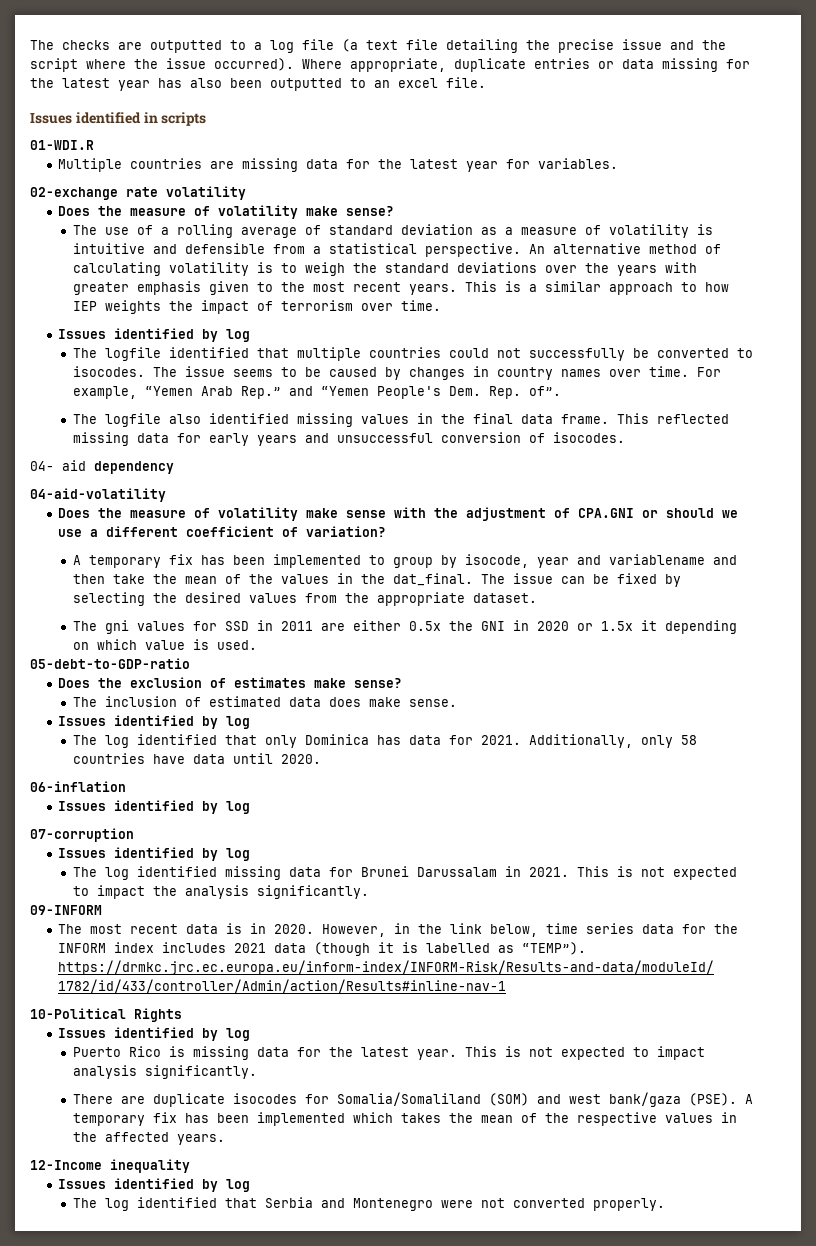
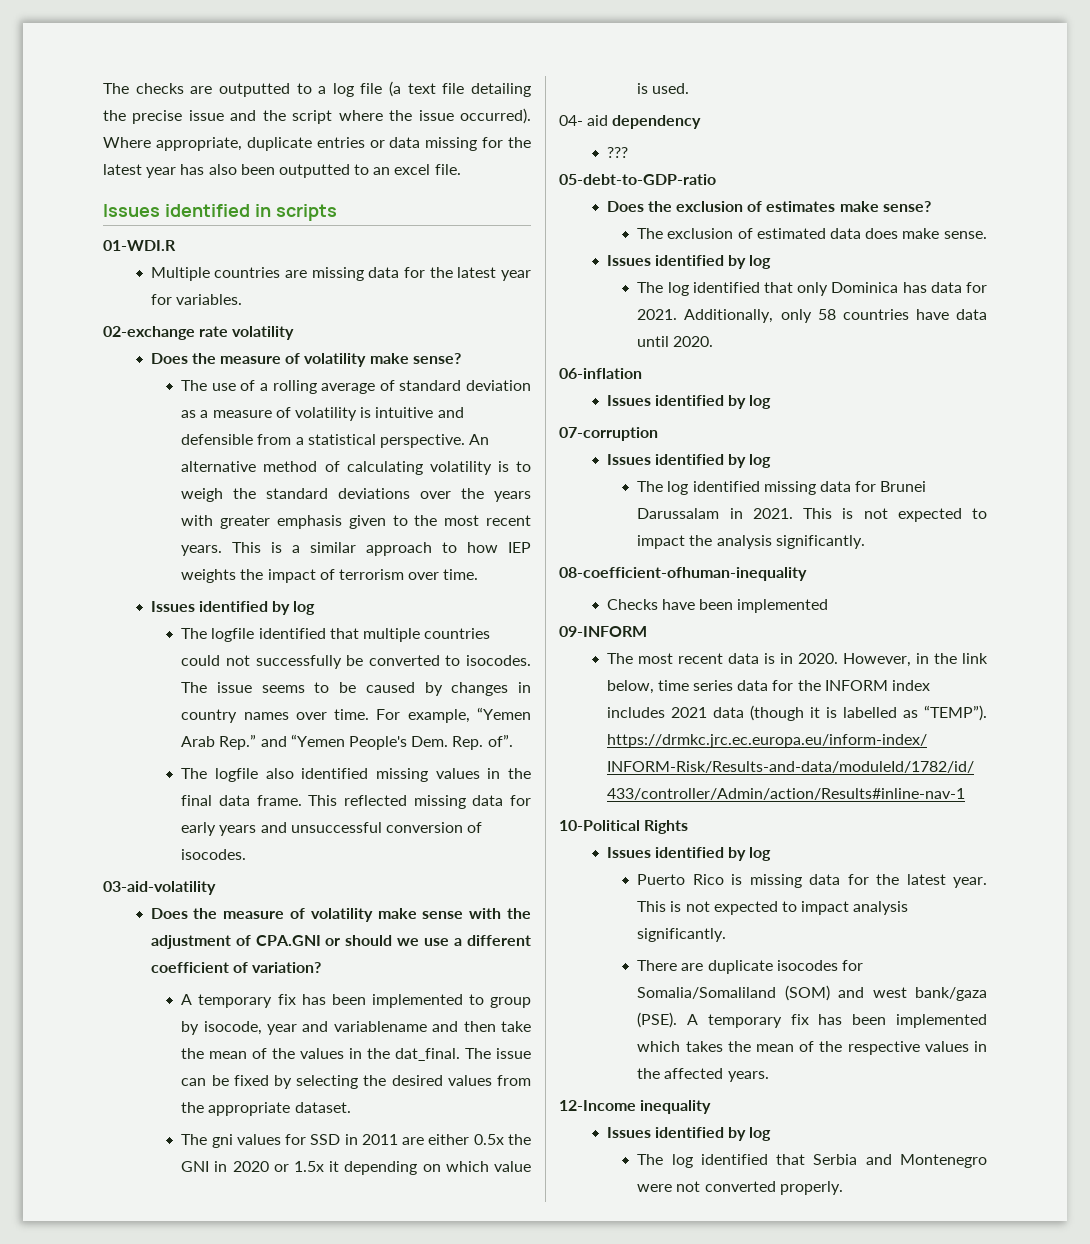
[30,460,174,474] [30,488,166,502] 04- aid dependency // 04-aid-volatility -> [103,881,216,895] 03-aid-volatility
(257, 645) none -> [559,115,702,129] [606,147,628,158] // 04- aid dependency // ???
[104,696,177,707] inclusion -> [667,228,734,239] exclusion
(369, 892) none -> [559,567,807,581] [606,599,829,613] // 08-coefficient-ofhuman-inequality // Checks have been implemented

